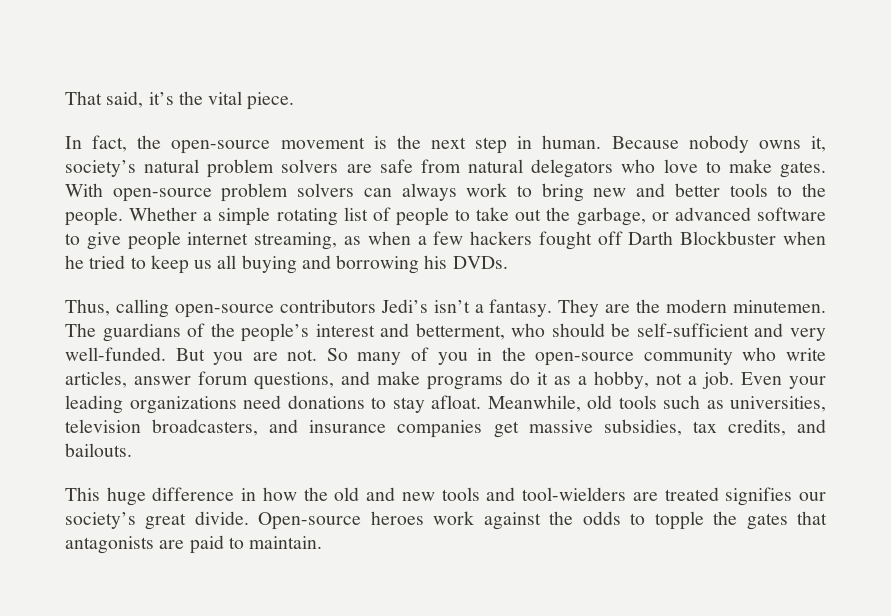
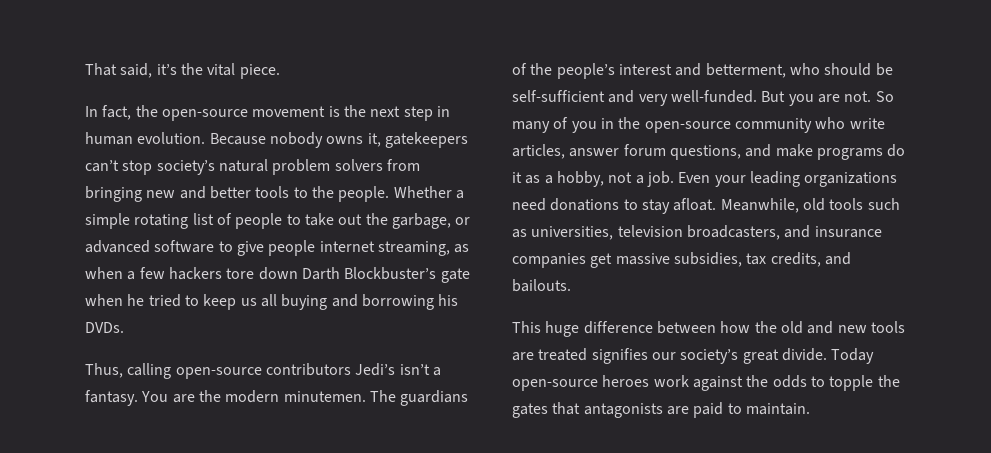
[542,135,602,149] human. -> [85,132,206,145] human evolution.
(826, 144) none -> [384,132,468,148] [85,160,153,175] gatekeepers can’t stop
[346,159,826,178] [65,183,584,202] are safe from natural delegators who love to make gates. With open-source problem solvers can always work to bring -> [386,159,420,171] [85,186,142,202] from bringing
[538,231,777,250] fought off Darth Blockbuster -> [226,267,470,283] tore down Darth Blockbuster’s gate
[558,299,600,317] They -> [141,391,169,402] You
[241,488,257,501] in -> [656,321,716,334] between
[486,487,627,501] and tool-wielders -> (905, 327) none
[258,512,362,530] Open-source -> [831,348,875,364] [512,379,598,391] Today open-source

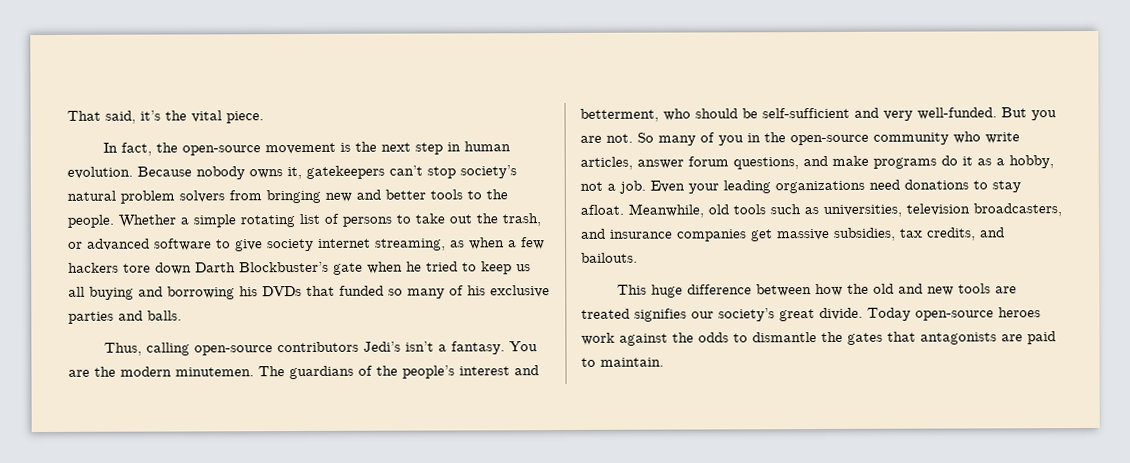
[235,213,283,229] people -> [342,216,392,227] persons
[391,213,451,229] garbage, -> [502,213,541,227] trash,
[268,240,316,256] people -> [267,238,314,252] society
[85,322,124,333] DVDs. -> [262,285,550,299] [68,310,182,324] DVDs that funded so many of his exclusive parties and balls.
[829,375,874,391] topple -> [752,332,817,343] dismantle

